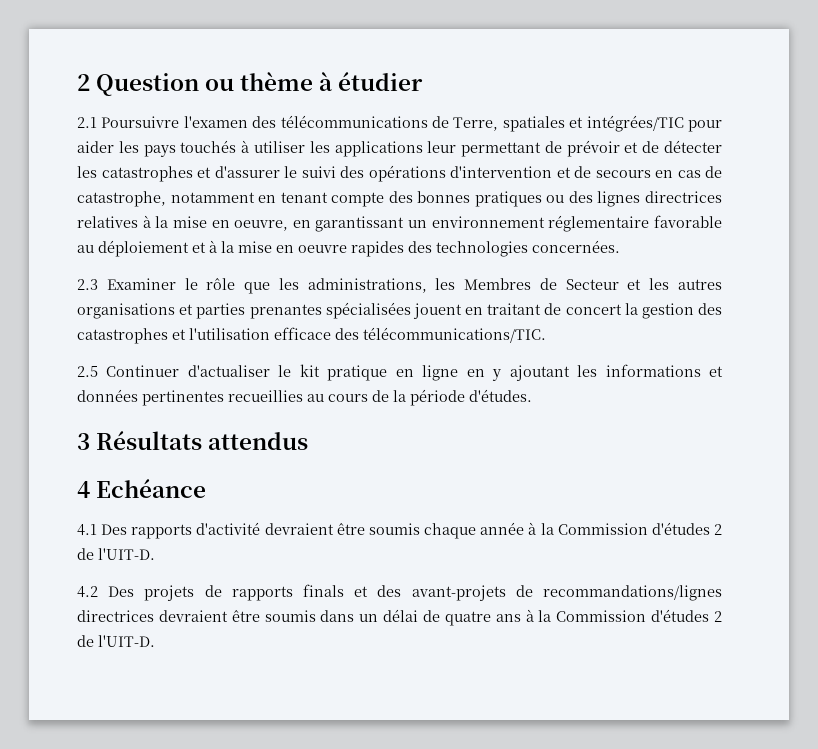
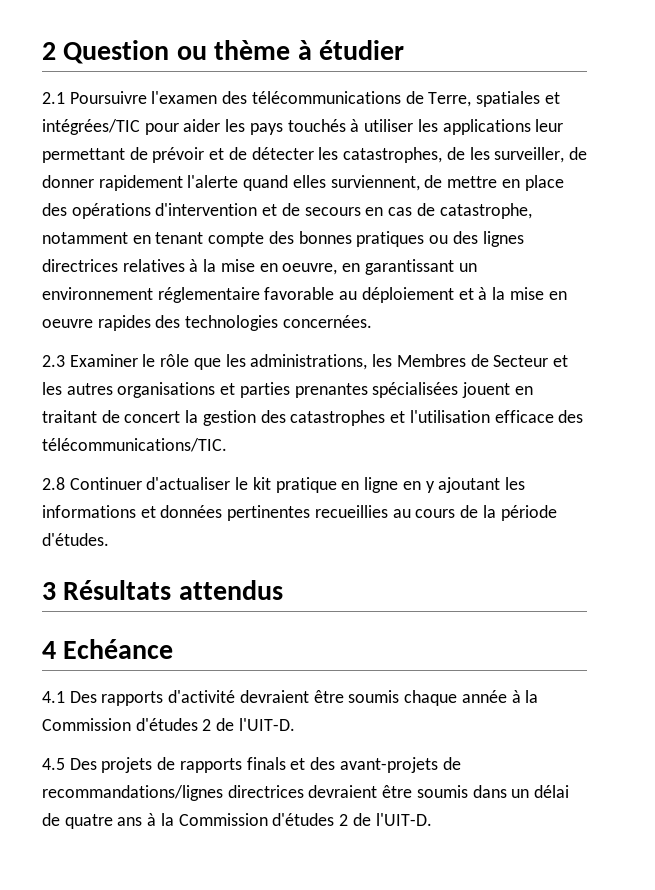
[101,166,336,182] catastrophes et d'assurer le suivi -> [343,147,587,163] [42,175,564,191] catastrophes, de les surveiller, de donner rapidement l'alerte quand elles surviennent, de mettre en place
[77,366,98,377] 2.5 -> [42,477,65,490] 2.8
[77,586,98,598] 4.2 -> [42,758,65,770] 4.5

